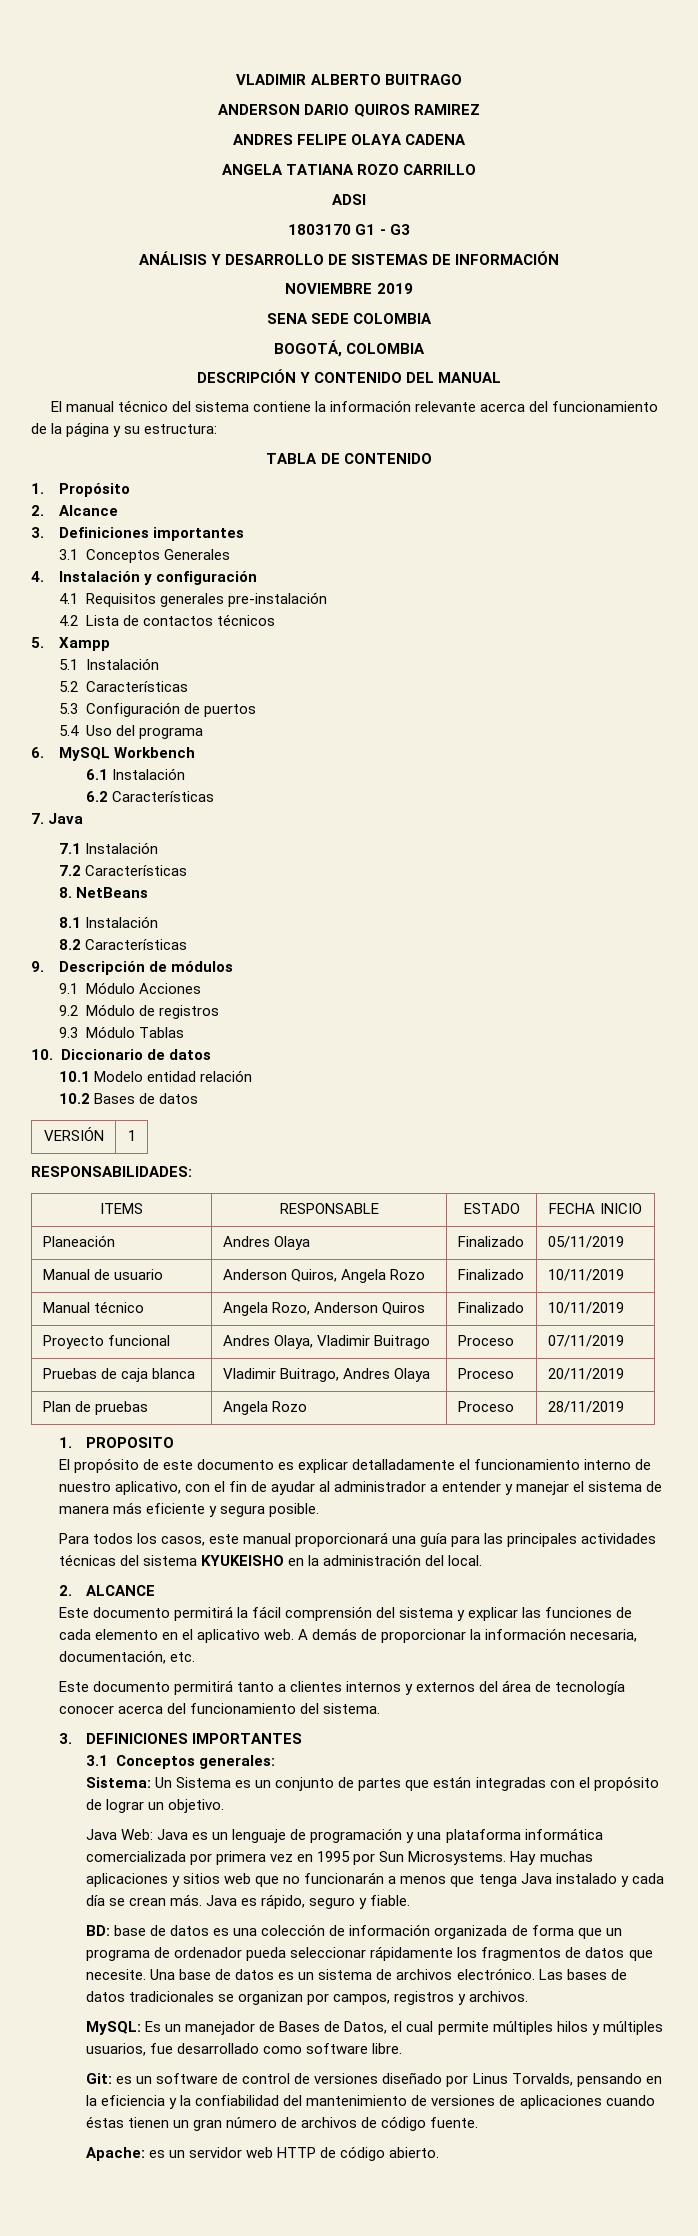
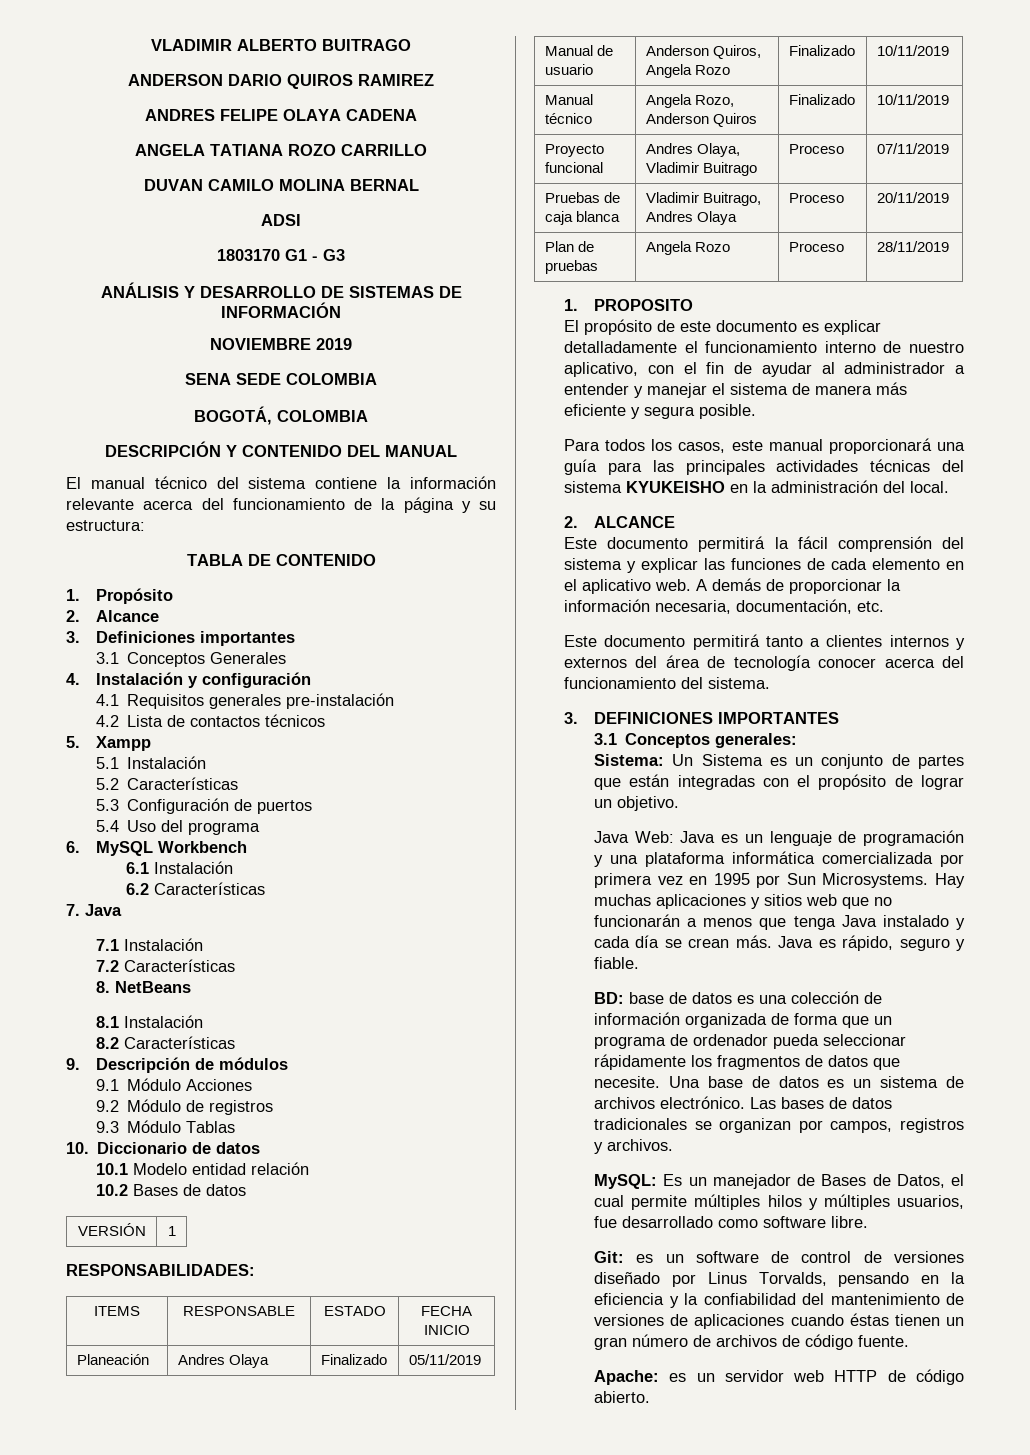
(477, 169) none -> [143,179,419,191] // DUVAN CAMILO MOLINA BERNAL

